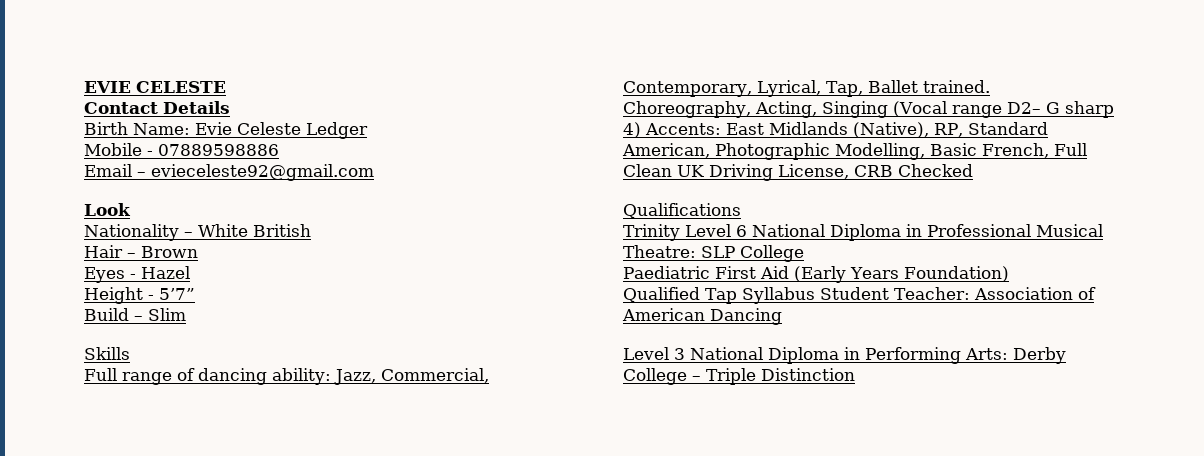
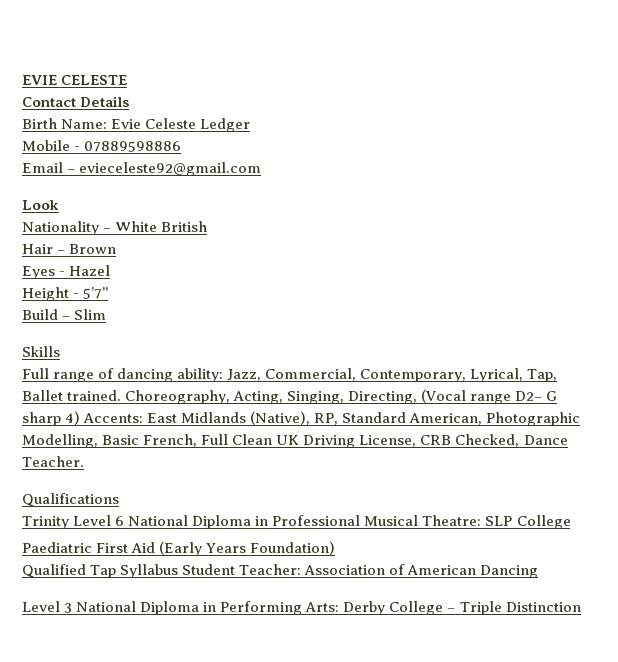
[821,101,888,118] Singing -> [287,391,418,404] Singing, Directing,
[898,164,973,177] Checked -> [455,434,568,447] [22,456,84,467] Checked, Dance Teacher.

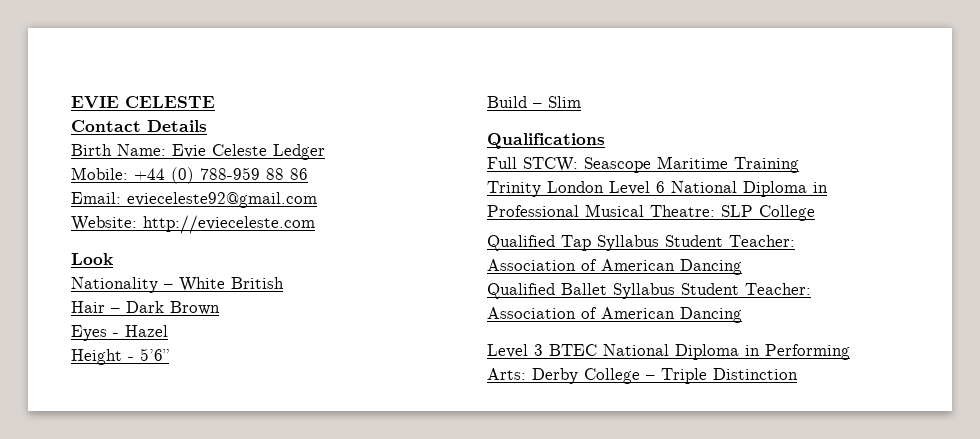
[22,140,182,152] [22,162,76,173] Mobile - 07889598886 // Email – -> [71,167,308,184] [71,192,121,204] Mobile: +44 (0) 788-959 88 86 // Email:
(262, 169) none -> [71,215,315,234] // Website: http://evieceleste.com
(66, 252) none -> [126,301,164,313] Dark
[83,287,109,299] 5’7” -> [140,348,169,361] 5’6”
[22,346,60,357] [22,368,558,382] [22,389,558,404] [22,411,581,426] [22,434,568,448] [22,456,84,467] [22,493,119,507] Skills // Full range of dancing ability: Jazz, Commercial, Contemporary, Lyrical, Tap, Ballet trained. Choreography, Acting, Singing, Directing, (Vocal range D2– G sharp 4) Accents: East Midlands (Native), RP, Standard American, Photographic Modelling, Basic French, Full Clean UK Driving License, CRB Checked, Dance Teacher. // Qualifications -> [487,133,605,149] [487,156,799,173] Qualifications // Full STCW: Seascope Maritime Training
(69, 522) none -> [547,181,604,193] London
[22,541,336,556] // Paediatric First Aid (Early Years Foundation) -> (815, 213) none
(539, 571) none -> [487,283,811,299] [487,307,742,323] // Qualified Ballet Syllabus Student Teacher: Association of American Dancing
(73, 608) none -> [549,344,597,356] BTEC

